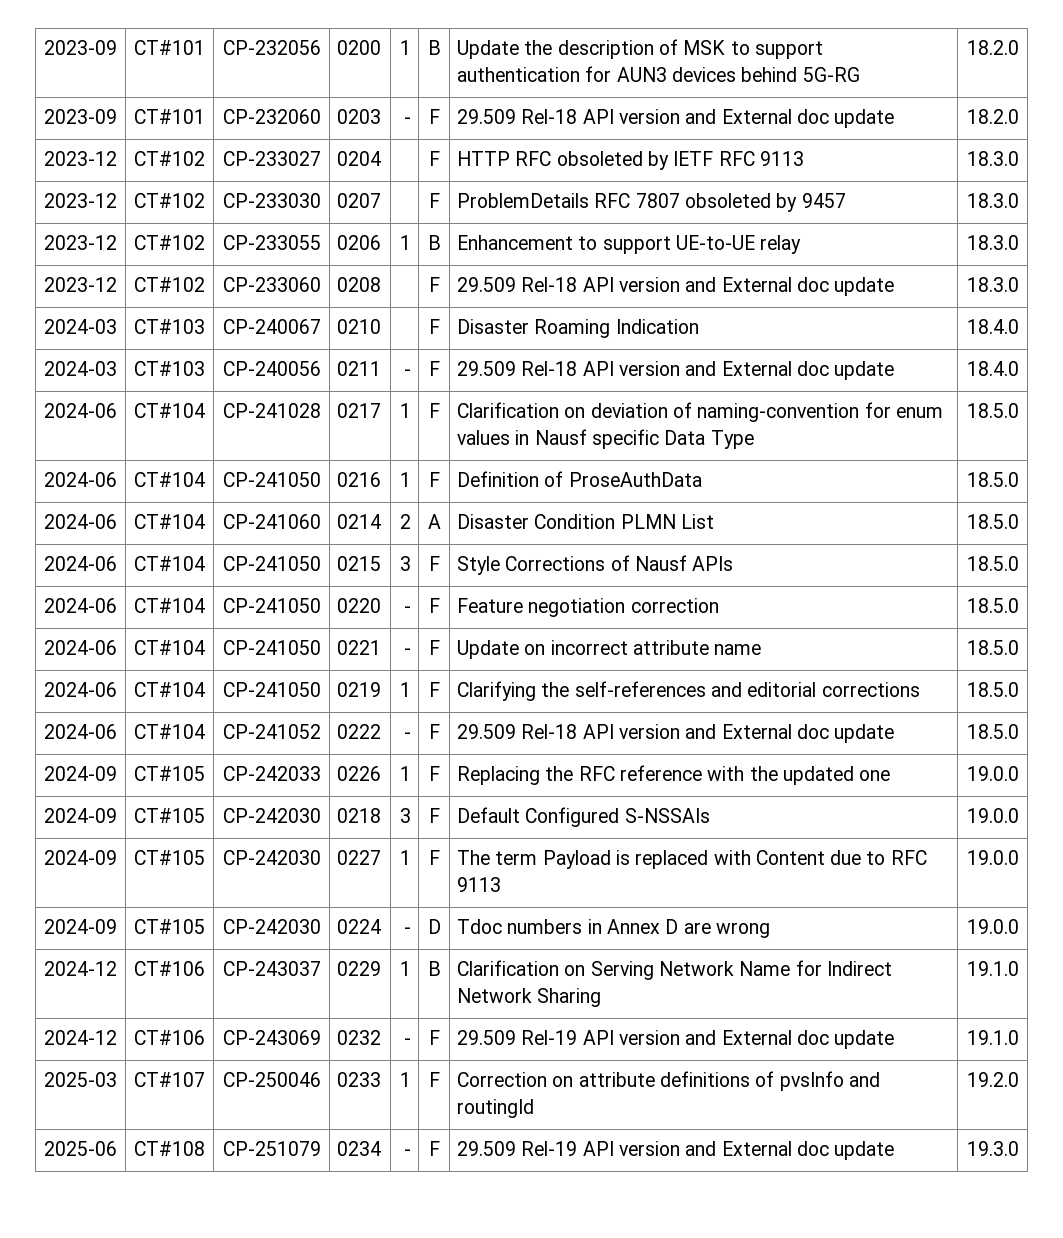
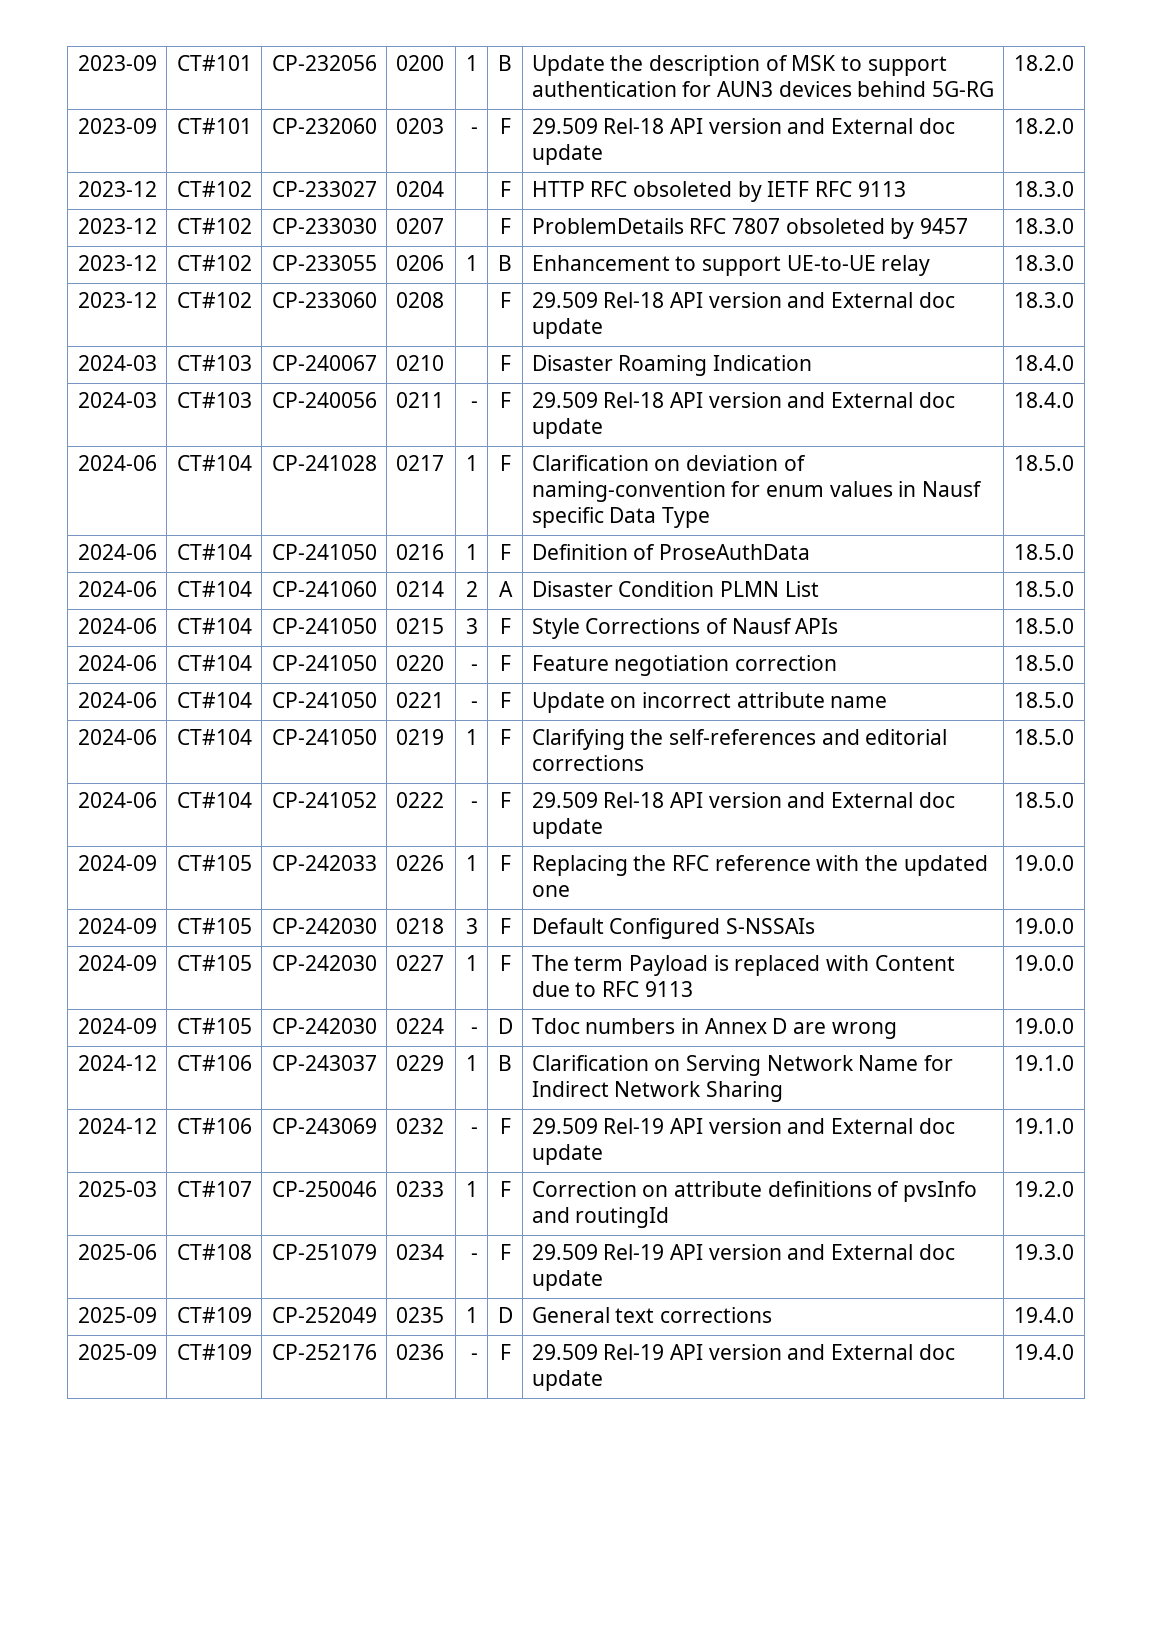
(1019, 1148) none -> [77,1307,157,1323] [176,1307,252,1323] [271,1307,377,1323] [395,1307,444,1323] [466,1307,479,1323] [497,1307,513,1323] [531,1307,772,1323] [1014,1307,1074,1323] [77,1344,157,1360] [176,1344,252,1360] [271,1344,377,1360] [395,1344,444,1360] [471,1353,479,1360] [499,1344,511,1360] [531,1344,955,1360] [531,1370,603,1391] [1014,1344,1074,1360] // 2025-09 | CT#109 | CP-252049 | 0235 | 1 | D | General text corrections | 19.4.0 // 2025-09 | CT#109 | CP-252176 | 0236 | - | F | 29.509 Rel-19 API version and External doc update | 19.4.0

